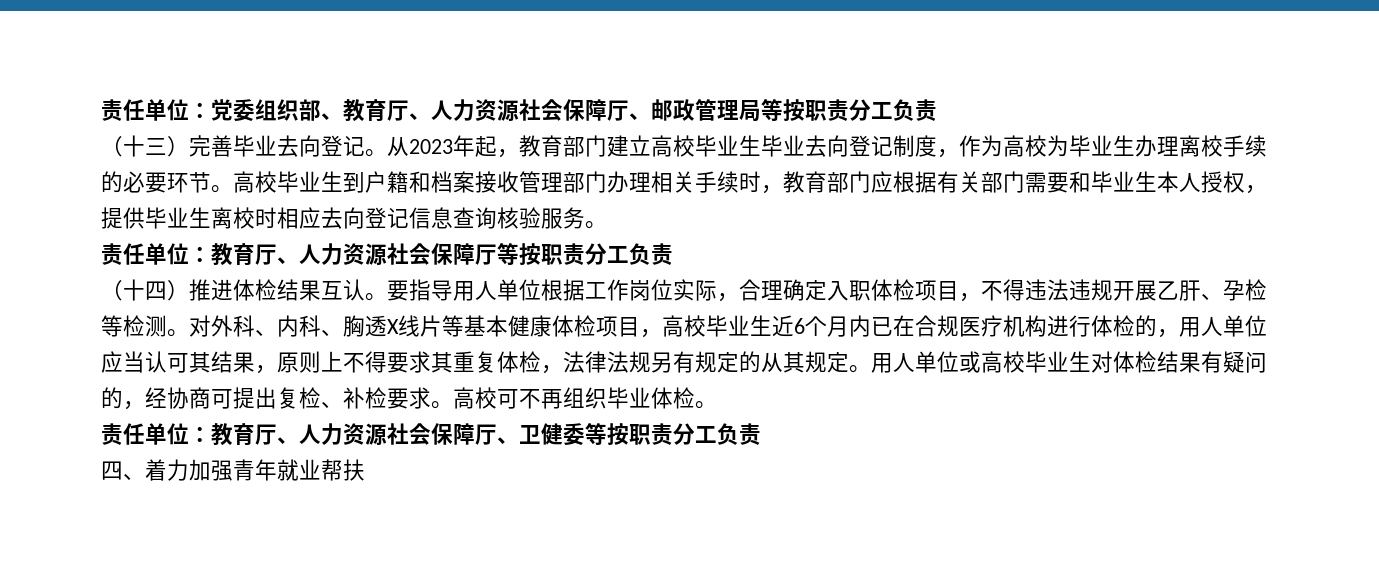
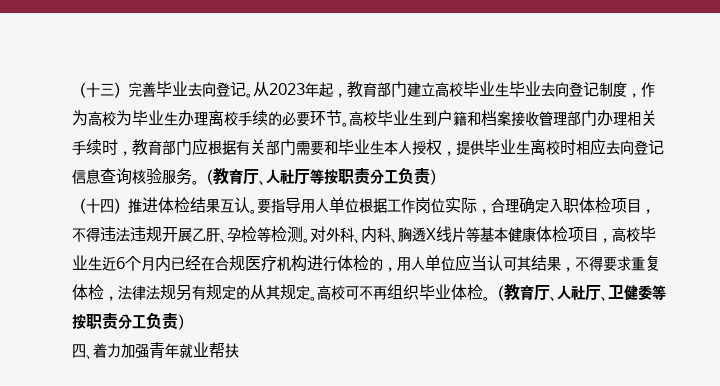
[101,99,937,122] 责任单位：党委组织部、教育厅、人力资源社会保障厅、邮政管理局等按职责分工负责 // -> (72, 90) none
[101,243,475,266] // 责任单位：教育厅、人力资源社会保障 -> [199,167,294,185] （教育厅、人社
(673, 254) none -> [430,169,444,185] ）
(893, 326) none -> [185,255,201,271] 经
[277,351,343,373] 原则上 -> (575, 269) none
[431,352,453,373] 其 -> (631, 263) none
[871,351,1267,373] [101,387,453,410] 用人单位或高校毕业生对体检结果有疑问的，经协商可提出复检、补检要求。 -> (317, 298) none
[101,423,475,446] // 责任单位：教育厅、人力资源社会保障 -> [490,283,585,301] （教育厅、人社
(761, 434) none -> [178,314,192,330] ）

